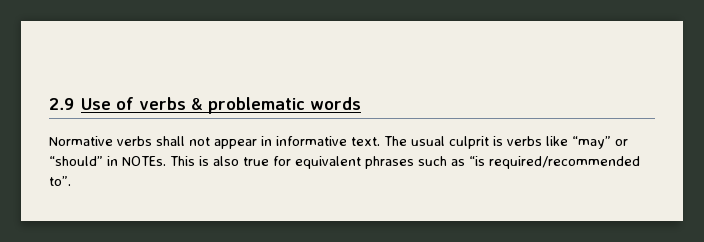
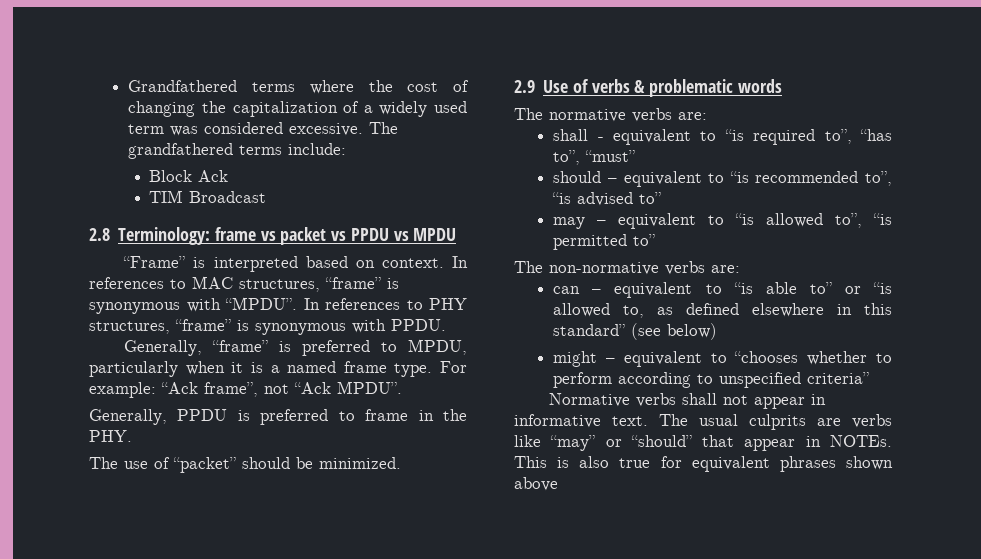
(49, 104) none -> [128,80,469,94] [128,101,467,117] [128,122,399,136] [128,143,347,159] [149,170,229,182] [149,190,267,203] [89,227,457,245] [123,256,469,272] [89,276,399,292] [89,297,467,314] [89,319,446,335] [124,339,467,356] [89,361,467,377] [89,381,402,398] [89,409,467,425] [89,430,132,442] [89,457,401,473] Grandfathered terms where the cost of changing the capitalization of a widely used term was considered excessive. The grandfathered terms include: // Block Ack // TIM Broadcast // 2.8 Terminology: frame vs packet vs PPDU vs MPDU // “Frame” is interpreted based on context. In references to MAC structures, “frame” is synonymous with “MPDU”. In references to PHY structures, “frame” is synonymous with PPDU. // Generally, “frame” is preferred to MPDU, particularly when it is a named frame type. For example: “Ack frame”, not “Ack MPDU”. // Generally, PPDU is preferred to frame in the PHY. // The use of “packet” should be minimized. //
(362, 103) none -> [514,108,707,122] [553,129,892,145] [553,150,636,165] [553,171,892,187] [552,192,662,206] [553,213,892,229] [553,234,656,250] [514,261,740,275] [553,282,893,298] [553,303,892,318] [553,323,718,340] [553,351,892,367] [553,372,870,388] // The normative verbs are: // shall - equivalent to “is required to”, “has to”, “must” // should – equivalent to “is recommended to”, “is advised to” // may – equivalent to “is allowed to”, “is permitted to” // The non-normative verbs are: // can – equivalent to “is able to” or “is allowed to, as defined elsewhere in this standard” (see below) // might – equivalent to “chooses whether to perform according to unspecified criteria”
[449,136,503,149] culprit is -> [749,414,841,430] culprits are
(103, 161) none -> [702,435,796,451] that appear
[418,156,640,169] [49,176,71,186] such as “is required/recommended to”. -> [846,456,893,470] [514,477,558,491] shown above

